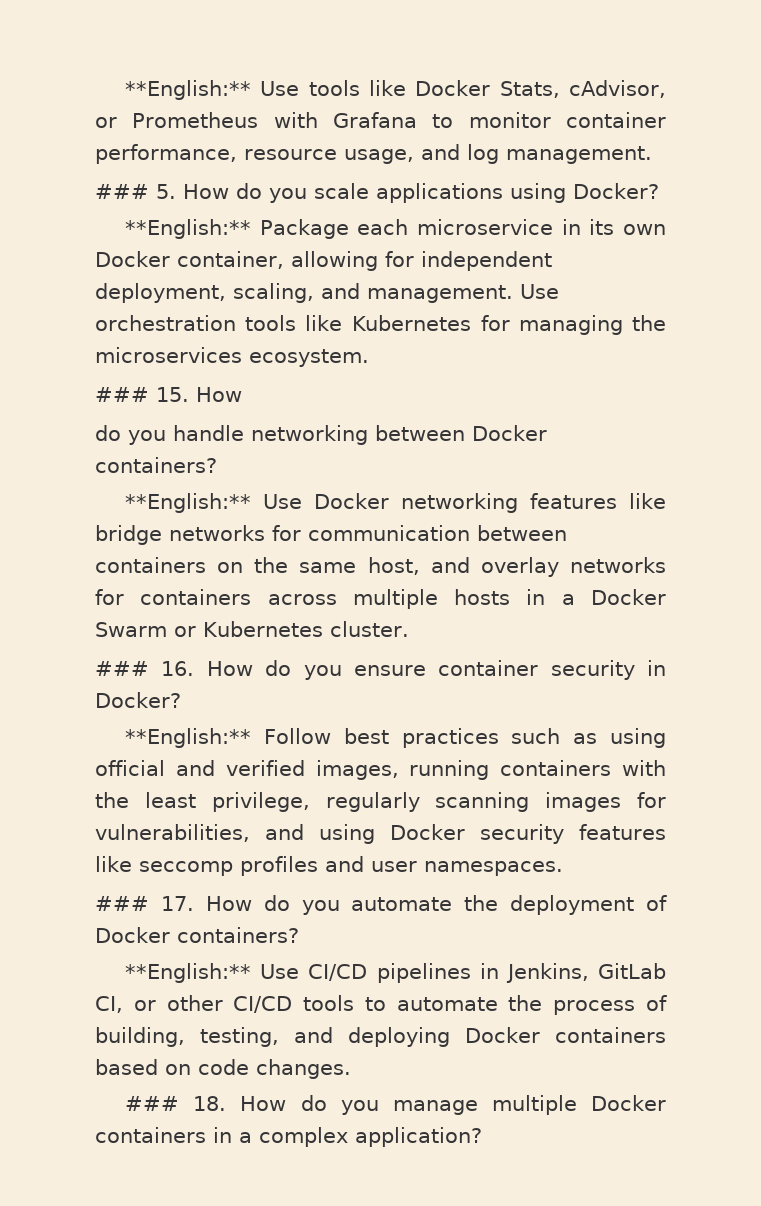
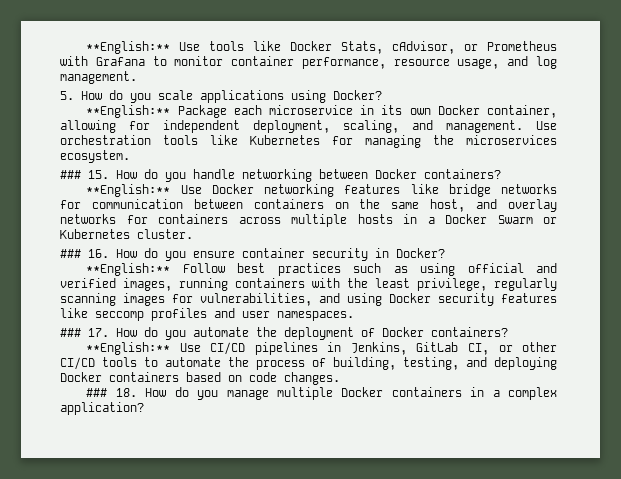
[95,184,149,199] ### -> (137, 77) none
(242, 394) // -> (137, 174) none

